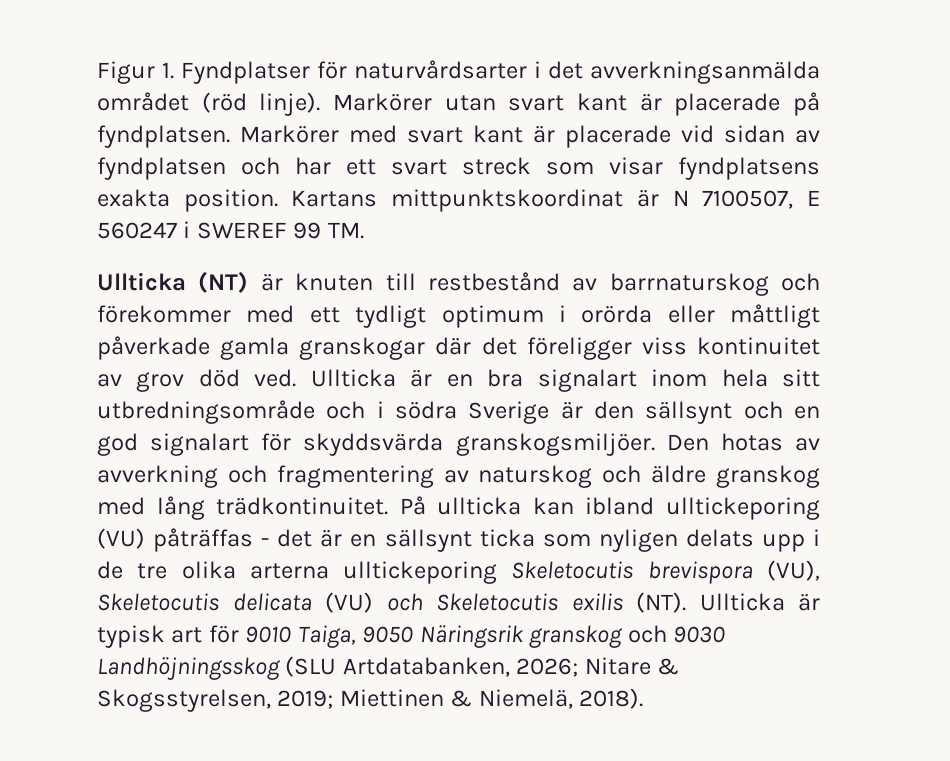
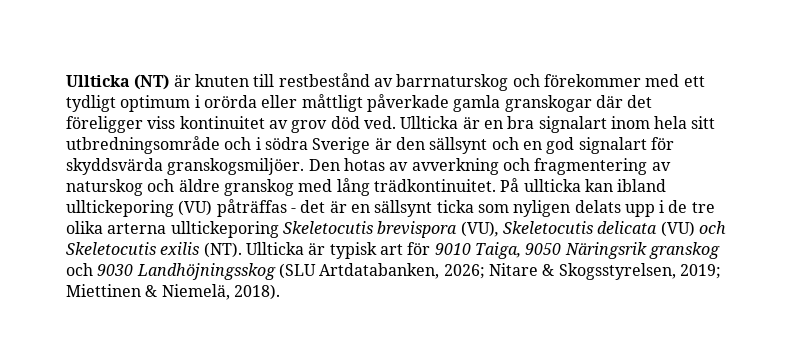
[97,60,820,84] [97,92,820,116] [97,125,820,148] [97,157,820,180] [97,189,820,212] [97,221,364,239] Figur 1. Fyndplatser för naturvårdsarter i det avverkningsanmälda området (röd linje). Markörer utan svart kant är placerade på fyndplatsen. Markörer med svart kant är placerade vid sidan av fyndplatsen och har ett svart streck som visar fyndplatsens exakta position. Kartans mittpunktskoordinat är N 7100507, E 560247 i SWEREF 99 TM. // -> (66, 81) none

